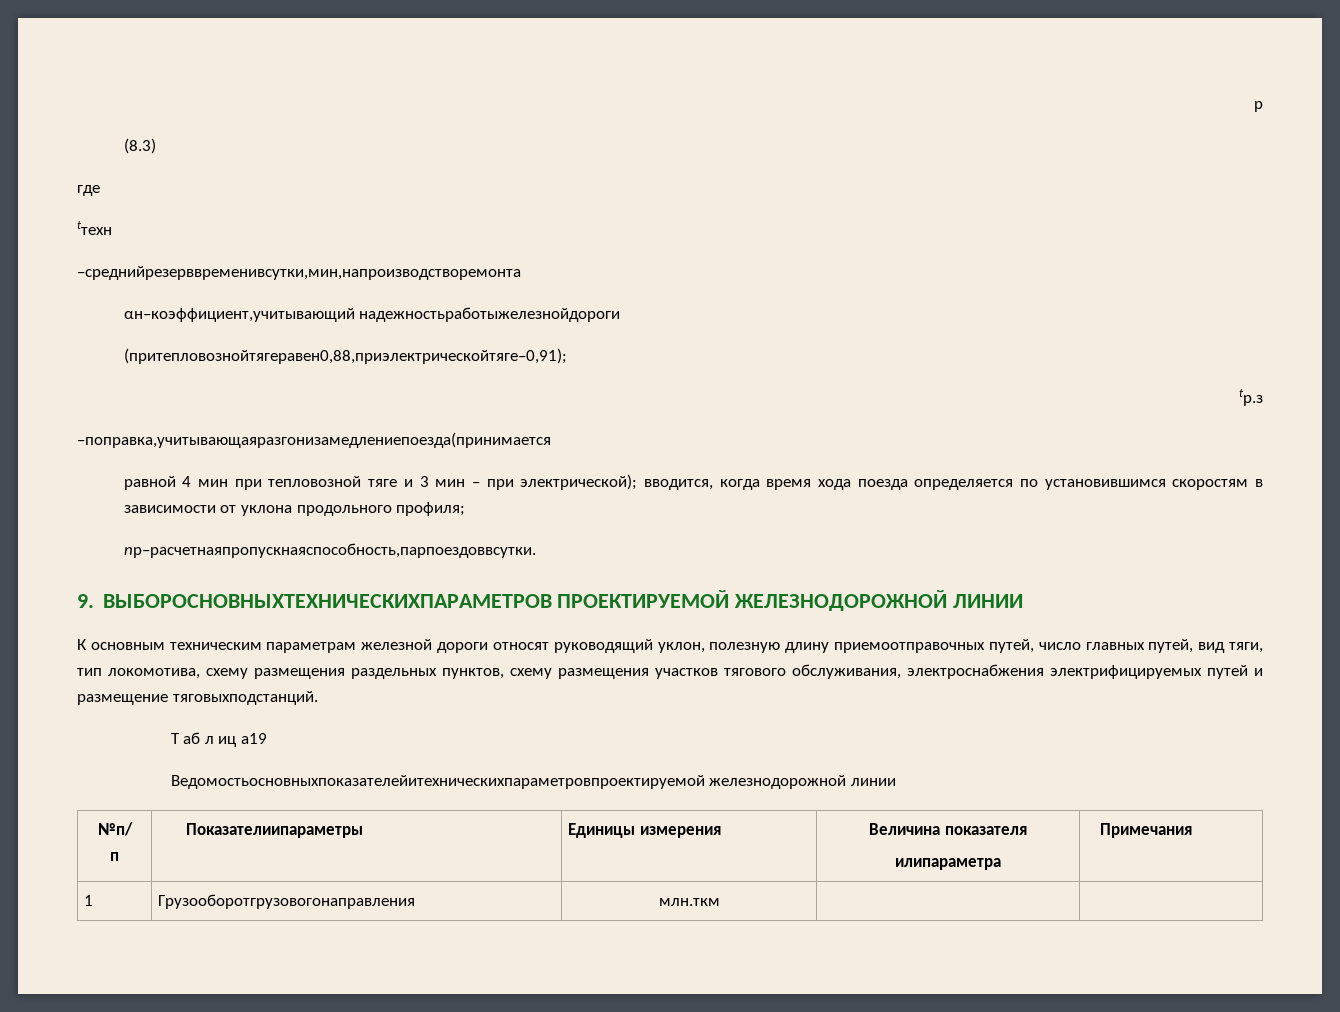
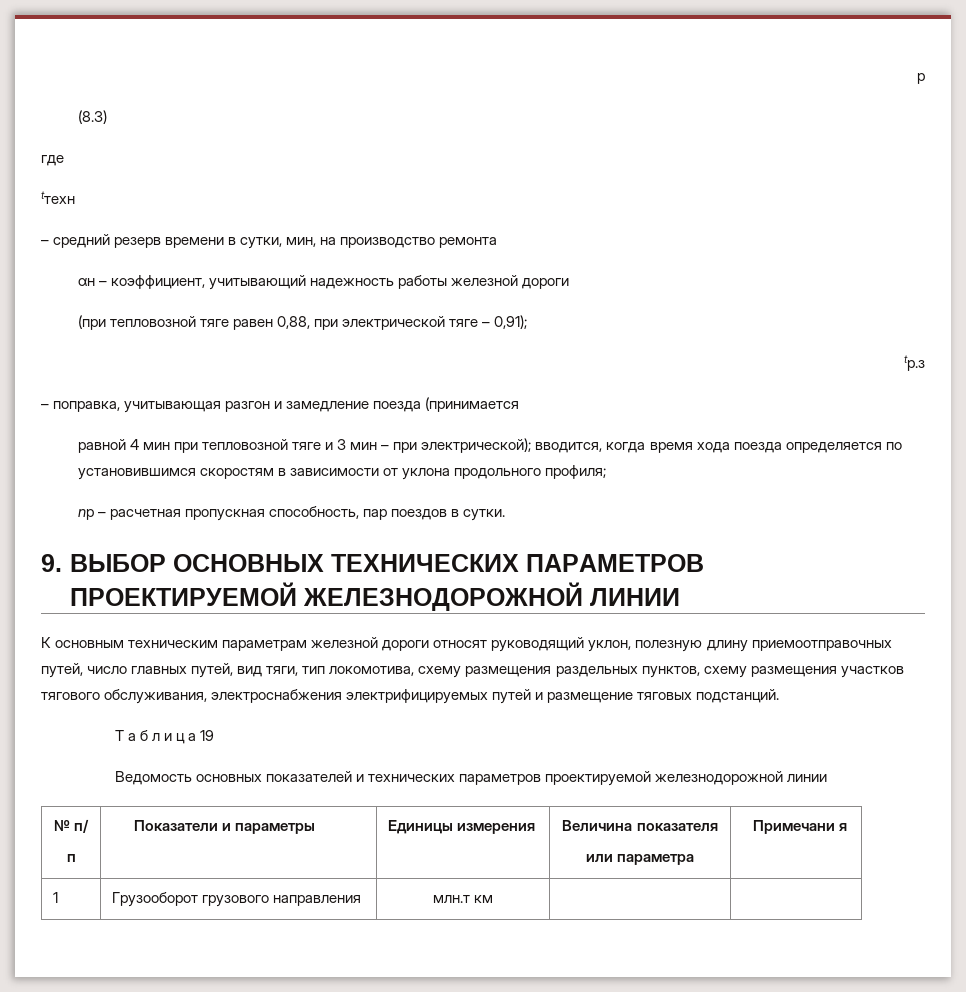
[77,266,521,280] [123,307,621,322] [123,348,567,364] [1239,389,1263,406] [77,432,551,448] –среднийрезерввременивсутки,мин,напроизводстворемонта // αн–коэффициент,учитывающий надежностьработыжелезнойдороги // (притепловознойтягеравен0,88,приэлектрическойтяге–0,91); // tр.з // –поправка,учитывающаяразгонизамедлениепоезда(принимается -> [41,234,498,249] [77,275,570,290] [77,315,528,330] [904,355,925,371] [41,397,520,413] – средний резерв времени в сутки, мин, на производство ремонта // αн – коэффициент, учитывающий надежность работы железной дороги // (при тепловозной тяге равен 0,88, при электрической тяге – 0,91); // tр.з // – поправка, учитывающая разгон и замедление поезда (принимается
[123,543,536,558] [77,594,552,608] nр–расчетнаяпропускнаяспособность,парпоездоввсутки. // 9. ВЫБОРОСНОВНЫХТЕХНИЧЕСКИХПАРАМЕТРОВ -> [77,506,506,521] [41,554,704,572] nр – расчетная пропускная способность, пар поездов в сутки. // 9. ВЫБОР ОСНОВНЫХ ТЕХНИЧЕСКИХ ПАРАМЕТРОВ
[172,691,318,705] тяговыхподстанций. -> [637,689,780,703] тяговых подстанций.
[183,732,267,747] [170,775,705,789] аб л иц а19 // Ведомостьосновныхпоказателейитехническихпараметровпроектируемой -> [127,730,214,744] [114,771,651,786] а б л и ц а 19 // Ведомость основных показателей и технических параметров проектируемой
[97,822,133,836] №п/ -> [53,819,90,833] № п/
[186,823,364,838] Показателиипараметры -> [133,820,315,834] Показатели и параметры
[895,858,1001,870] [1100,823,1193,838] [84,895,94,906] [158,894,416,909] [658,898,720,906] илипараметра | Примечания // 1 | Грузооборотгрузовогонаправления | млн.ткм -> [585,854,695,865] [752,820,847,834] [52,892,58,903] [111,892,361,907] [432,895,494,903] или параметра | Примечани я // 1 | Грузооборот грузового направления | млн.т км

